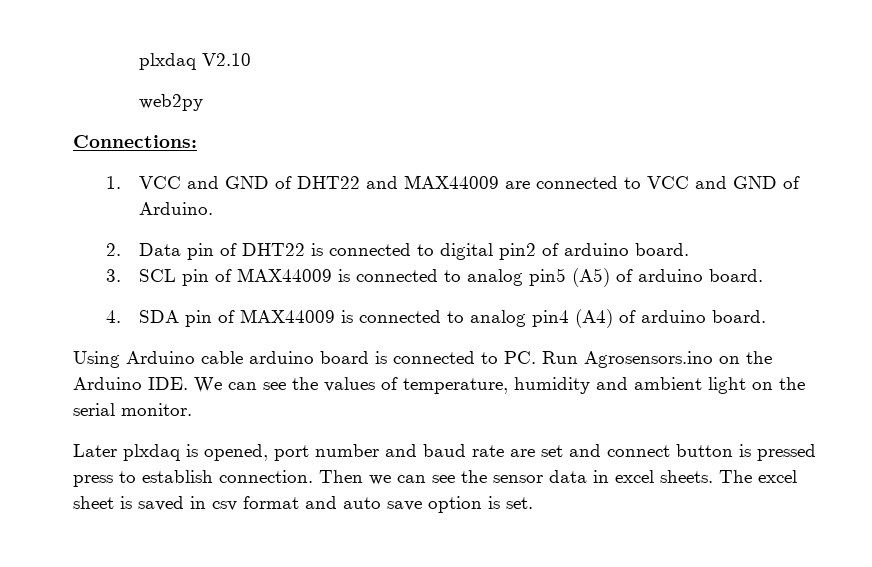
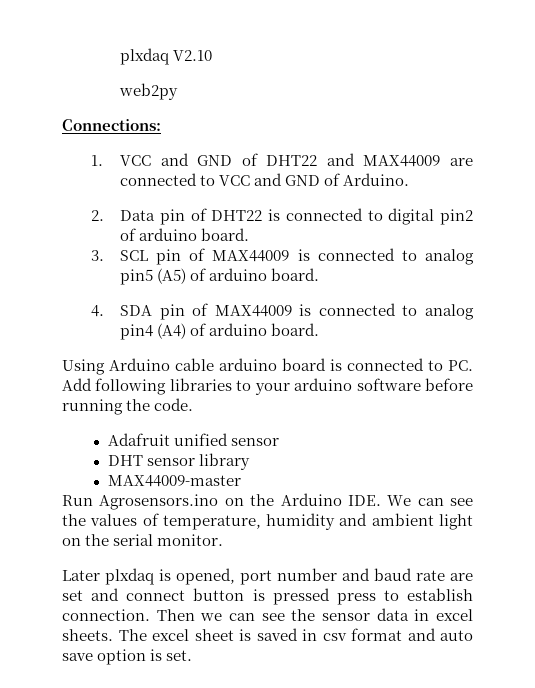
(536, 357) none -> [62,378,474,395] [62,398,194,415] [107,433,279,446] [107,453,250,470] [107,475,241,487] Add following libraries to your arduino software before running the code. // Adafruit unified sensor // DHT sensor library // MAX44009-master //

